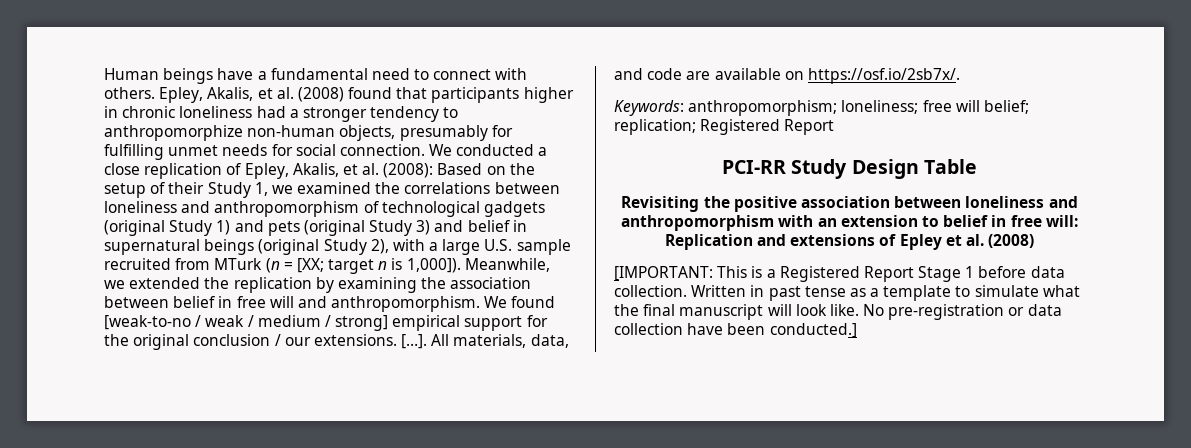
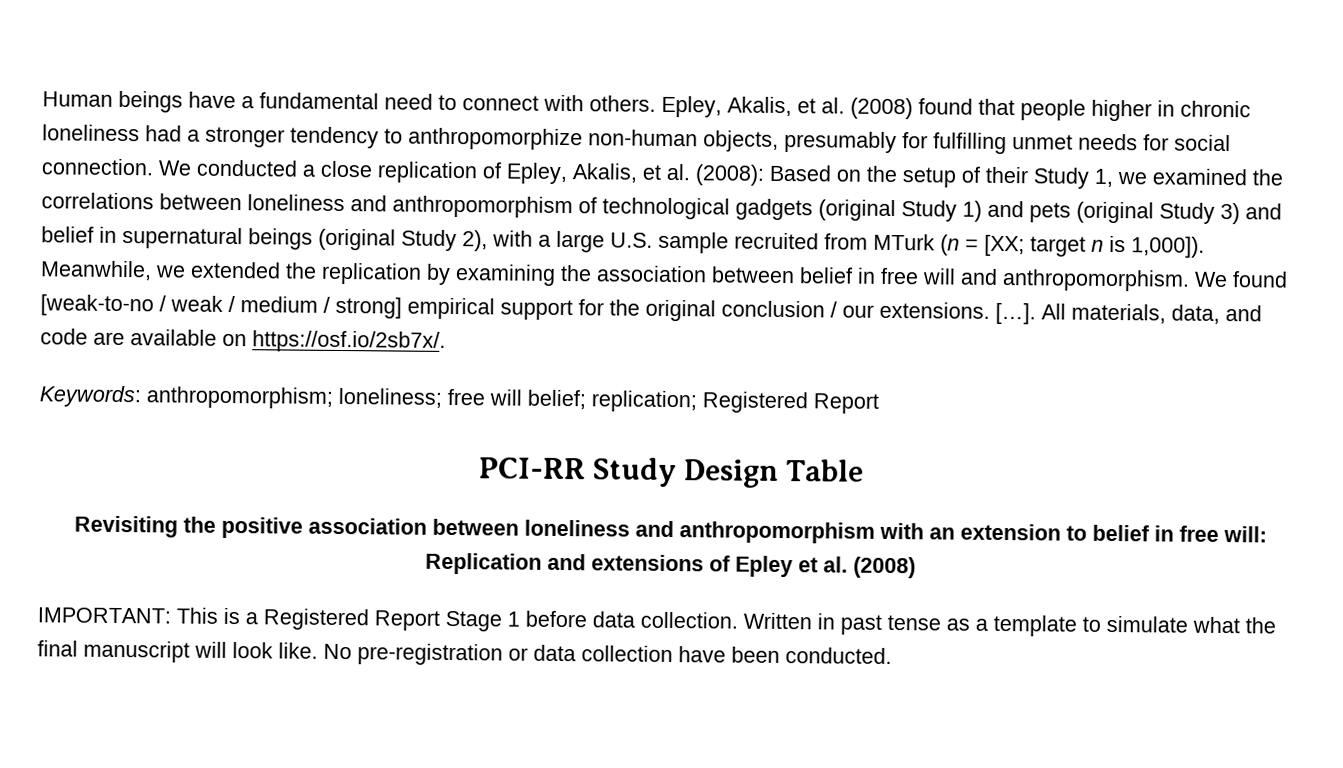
[431,87,520,103] participants -> [1020,99,1086,121] people
[614,266,713,281] [IMPORTANT: -> [37,607,171,624] IMPORTANT:
[769,323,857,338] conducted.] -> [785,647,892,665] conducted.

